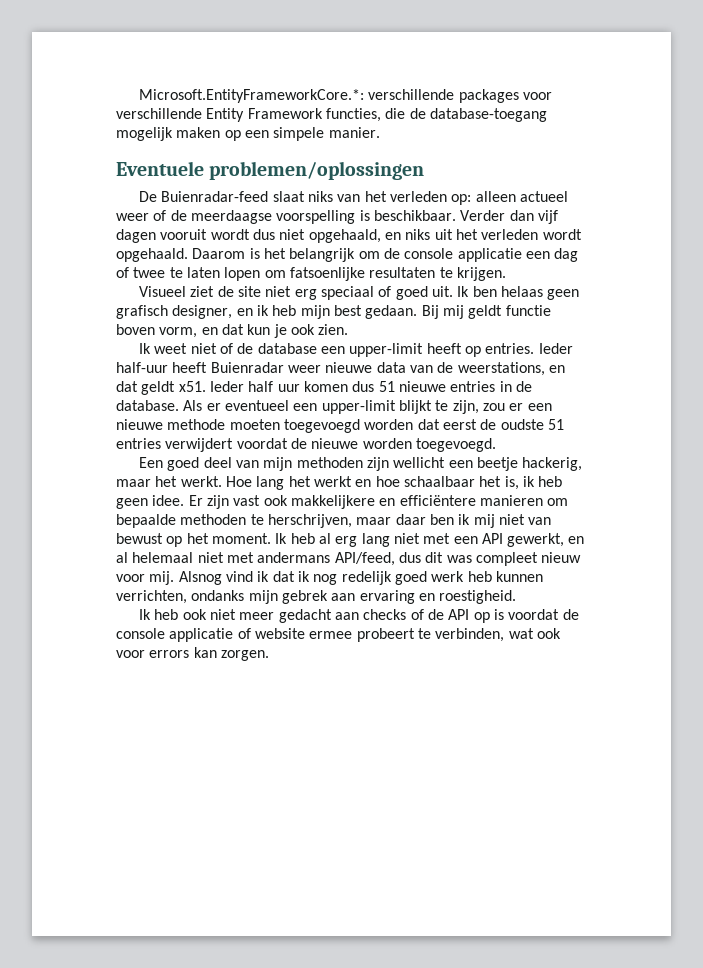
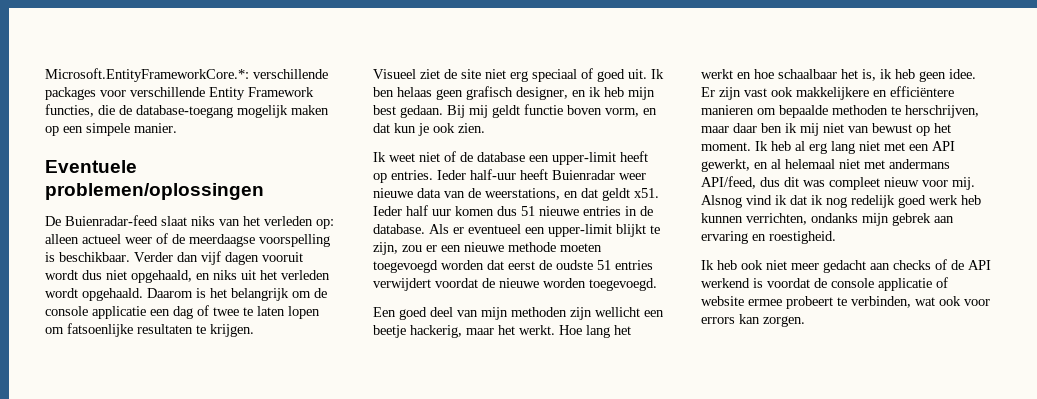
[473,612,490,623] op -> [701,278,750,288] werkend

